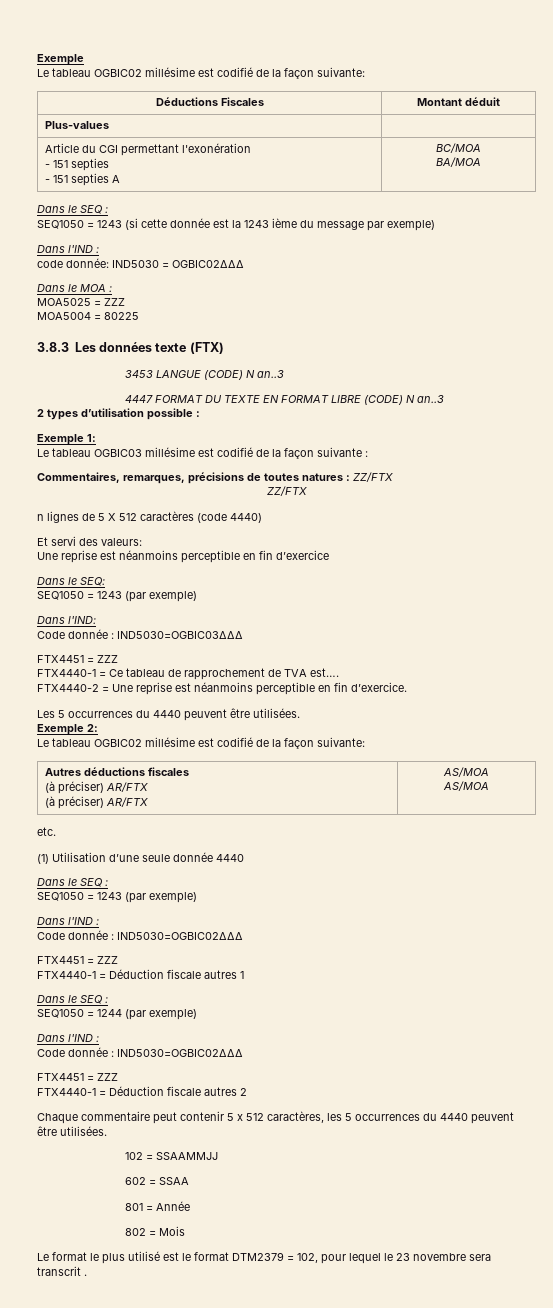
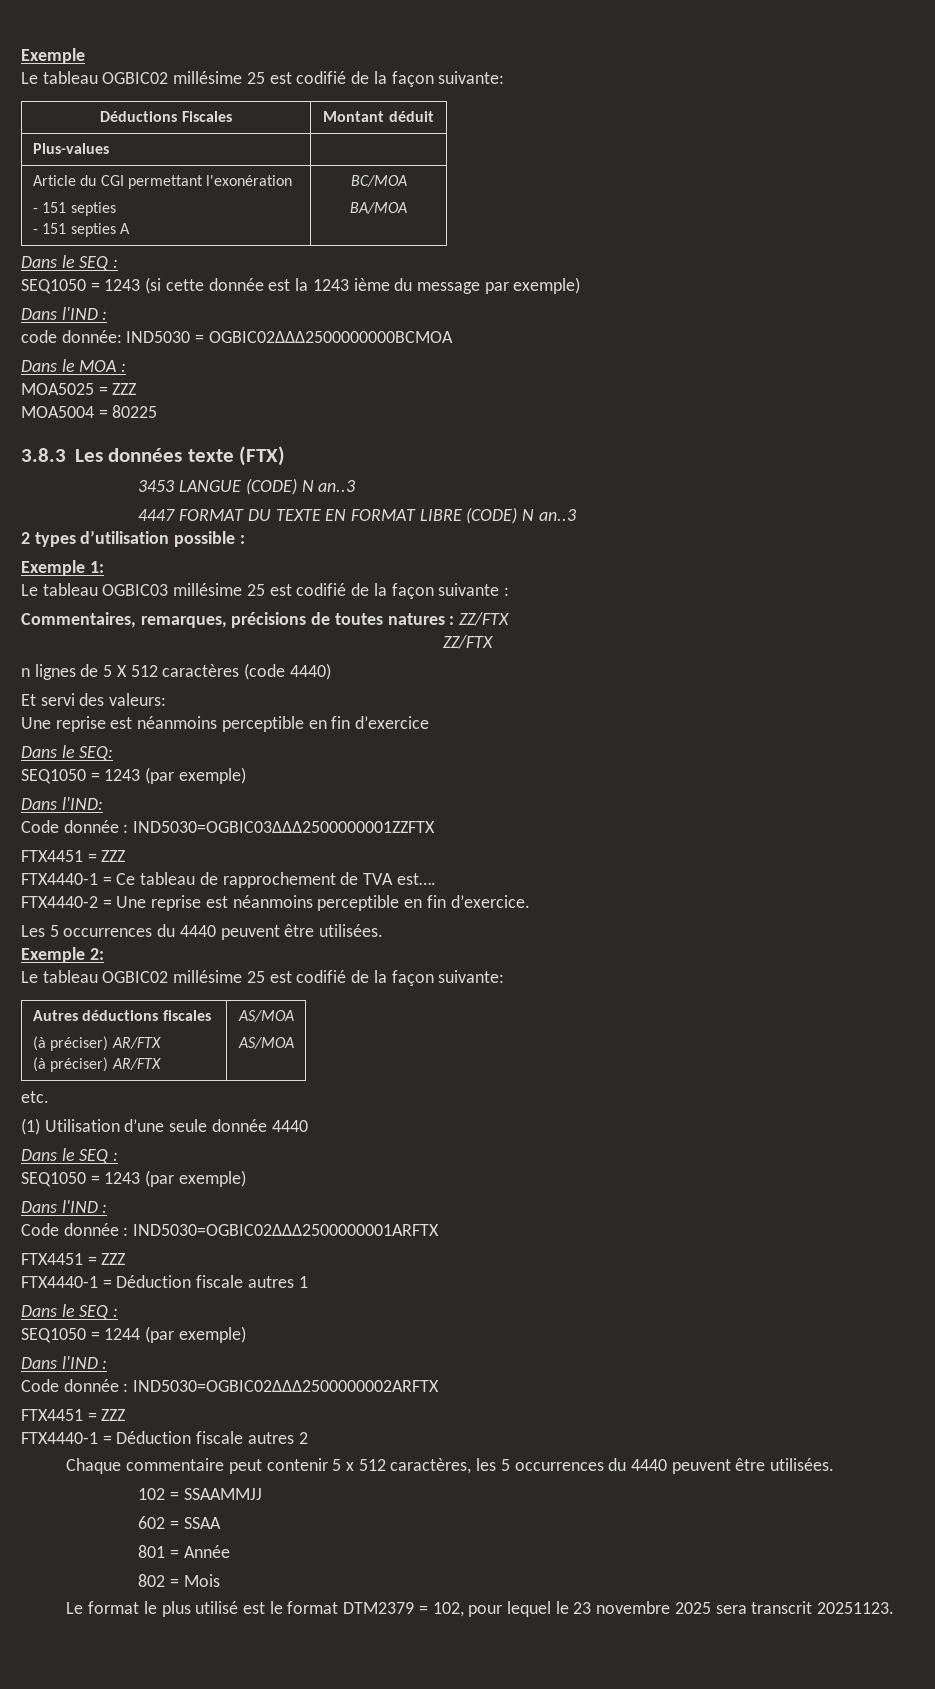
(195, 72) none -> [246,72,265,84] 25
[172,260,244,268] OGBIC02ΔΔΔ -> [208,331,453,343] OGBIC02ΔΔΔ2500000000BCMOA
(195, 452) none -> [246,584,265,596] 25
[117,631,243,639] IND5030=OGBIC03ΔΔΔ -> [133,821,436,833] IND5030=OGBIC03ΔΔΔ2500000001ZZFTX
(195, 742) none -> [246,971,265,983] 25
[117,932,243,940] IND5030=OGBIC02ΔΔΔ -> [133,1224,440,1236] IND5030=OGBIC02ΔΔΔ2500000001ARFTX
[117,1049,243,1057] IND5030=OGBIC02ΔΔΔ -> [133,1380,440,1392] IND5030=OGBIC02ΔΔΔ2500000002ARFTX
(466, 1257) none -> [674,1602,711,1614] 2025
[84,1274,87,1276] . -> [817,1602,895,1614] 20251123.

